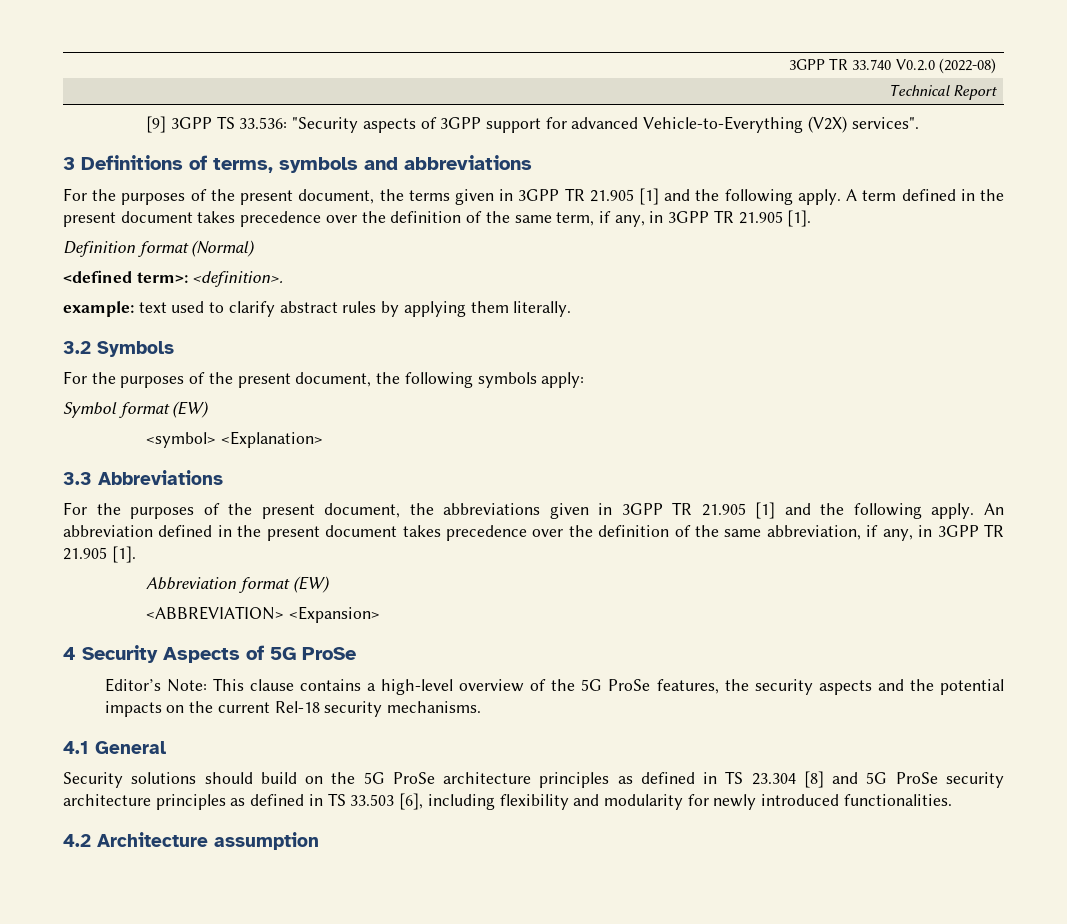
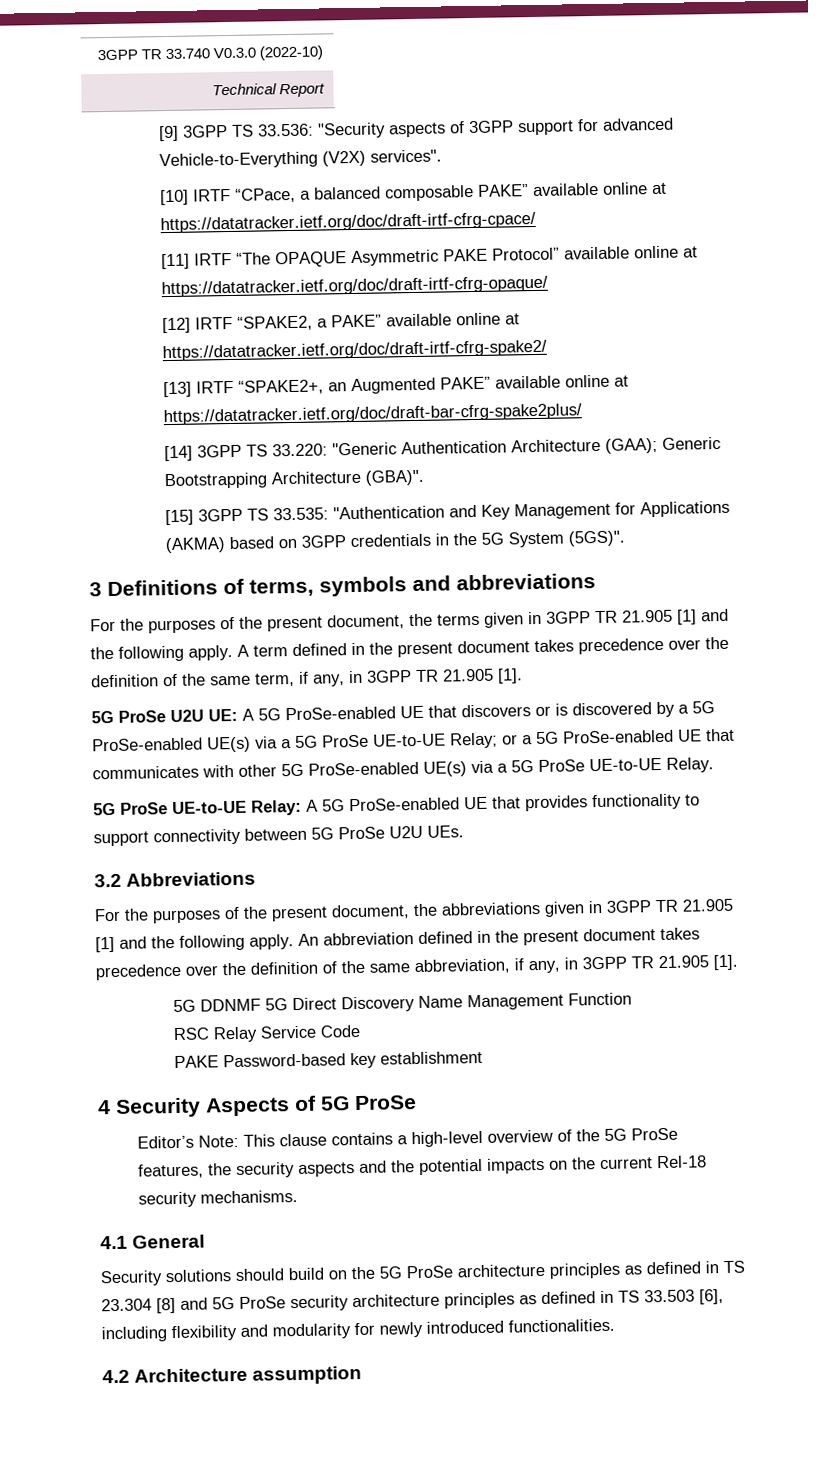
[895,58,996,74] V0.2.0 (2022-08) -> [213,45,324,61] V0.3.0 (2022-10)
(919, 123) none -> [160,182,668,206] [160,211,537,234] [161,245,699,270] [161,275,549,298] [162,312,521,334] [162,339,548,362] [163,374,630,398] [163,403,583,426] [164,436,722,462] [164,469,425,490] [165,500,731,526] [165,530,626,554] // [10] IRTF “CPace, a balanced composable PAKE” available online at https://datatracker.ietf.org/doc/draft-irtf-cfrg-cpace/ // [11] IRTF “The OPAQUE Asymmetric PAKE Protocol” available online at https://datatracker.ietf.org/doc/draft-irtf-cfrg-opaque/ // [12] IRTF “SPAKE2, a PAKE” available online at https://datatracker.ietf.org/doc/draft-irtf-cfrg-spake2/ // [13] IRTF “SPAKE2+, an Augmented PAKE” available online at https://datatracker.ietf.org/doc/draft-bar-cfrg-spake2plus/ // [14] 3GPP TS 33.220: "Generic Authentication Architecture (GAA); Generic Bootstrapping Architecture (GBA)". // [15] 3GPP TS 33.535: "Authentication and Key Management for Applications (AKMA) based on 3GPP credentials in the 5G System (5GS)".
[63,240,256,257] [63,270,284,287] [63,301,572,317] [63,341,174,357] [63,371,585,388] [63,401,210,418] [146,431,323,448] [63,472,92,485] Definition format (Normal) // <defined term>: <definition>. // example: text used to clarify abstract rules by applying them literally. // 3.2 Symbols // For the purposes of the present document, the following symbols apply: // Symbol format (EW) // <symbol> <Explanation> // 3.3 -> [91,701,715,724] [92,728,735,753] [92,757,714,780] [93,793,700,816] [93,825,464,847] [94,873,122,888] 5G ProSe U2U UE: A 5G ProSe-enabled UE that discovers or is discovered by a 5G ProSe-enabled UE(s) via a 5G ProSe UE-to-UE Relay; or a 5G ProSe-enabled UE that communicates with other 5G ProSe-enabled UE(s) via a 5G ProSe UE-to-UE Relay. // 5G ProSe UE-to-UE Relay: A 5G ProSe-enabled UE that provides functionality to support connectivity between 5G ProSe U2U UEs. // 3.2
[146,576,330,593] [146,606,380,623] Abbreviation format (EW) // <ABBREVIATION> <Expansion> -> [173,992,633,1013] [173,1024,362,1043] [174,1050,484,1069] 5G DDNMF 5G Direct Discovery Name Management Function // RSC Relay Service Code // PAKE Password-based key establishment

